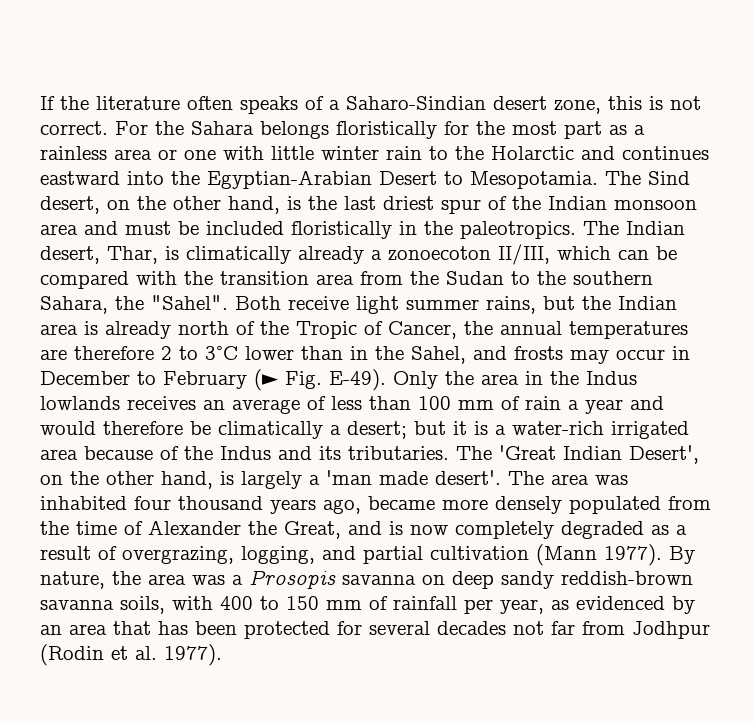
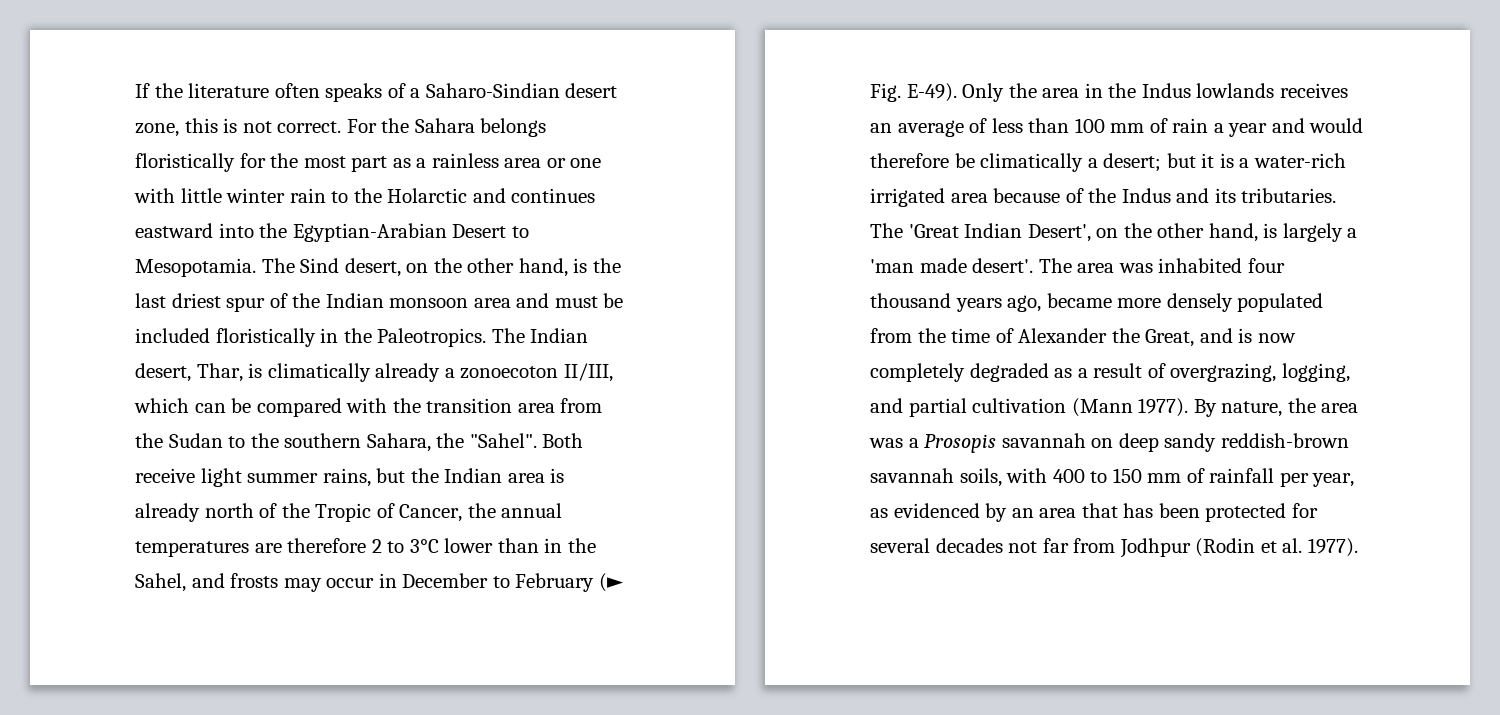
[460,221,576,239] paleotropics. -> [377,328,487,347] Paleotropics.
[342,575,416,585] savanna -> [1001,433,1086,448] savannah
[40,600,114,610] savanna -> [870,468,954,483] savannah

